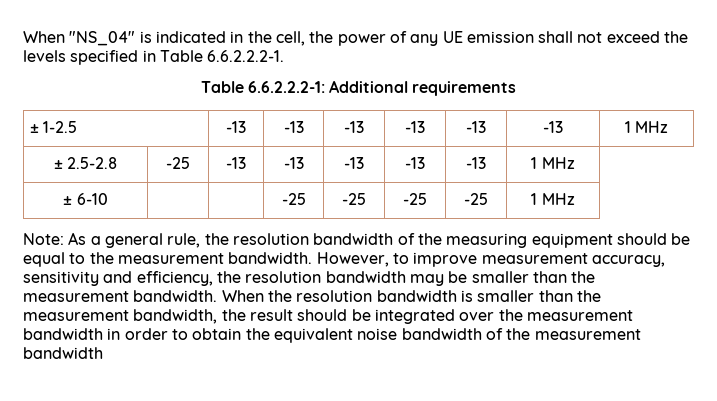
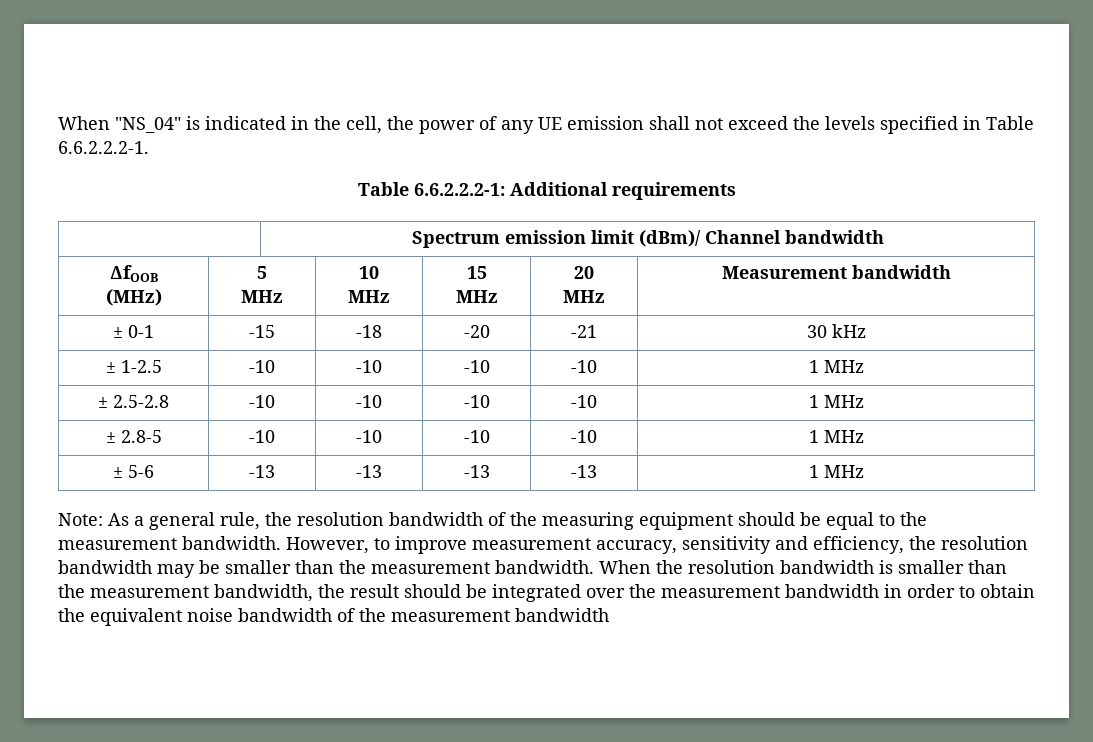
[29,121,78,133] [226,121,246,133] [283,121,304,133] [344,121,364,133] [405,121,425,133] [466,121,486,133] [543,121,563,133] [624,121,669,133] [53,157,118,169] [166,157,190,169] [226,157,246,169] [283,157,304,169] [344,157,364,169] [405,157,425,169] [466,157,486,169] [531,157,575,169] [63,193,108,205] [281,193,306,205] [342,193,366,205] [403,193,427,205] [464,193,488,205] ± 1-2.5 | -13 | -13 | -13 | -13 | -13 | -13 | 1 MHz // ± 2.5-2.8 | -25 | -13 | -13 | -13 | -13 | -13 | 1 MHz // ± 6-10 | | | -25 | -25 | -25 | -25 -> [411,230,884,248] [109,265,158,282] [105,289,162,306] [257,266,267,279] [241,290,283,303] [359,266,379,279] [348,290,390,303] [466,266,487,279] [455,290,498,303] [574,266,594,279] [563,290,605,303] [721,265,951,279] [113,325,154,338] [249,325,275,338] [356,325,382,338] [463,325,490,338] [571,325,597,338] [806,324,866,338] [105,360,162,373] [249,360,275,373] [356,360,382,373] [463,360,490,373] [571,360,597,373] [808,360,864,373] [98,395,169,408] [249,395,275,408] [356,395,382,408] [463,395,490,408] [571,395,597,408] [808,395,864,408] [105,430,162,443] [249,430,275,443] [356,430,382,443] [463,430,490,443] [571,430,597,443] [808,430,864,443] [113,465,154,478] [249,465,275,478] [356,465,382,478] [463,465,490,478] [571,465,597,478] | Spectrum emission limit (dBm)/ Channel bandwidth // ΔfOOB // (MHz) | 5 // MHz | 10 // MHz | 15 // MHz | 20 // MHz | Measurement bandwidth // ± 0-1 | -15 | -18 | -20 | -21 | 30 kHz // ± 1-2.5 | -10 | -10 | -10 | -10 | 1 MHz // ± 2.5-2.8 | -10 | -10 | -10 | -10 | 1 MHz // ± 2.8-5 | -10 | -10 | -10 | -10 | 1 MHz // ± 5-6 | -13 | -13 | -13 | -13

